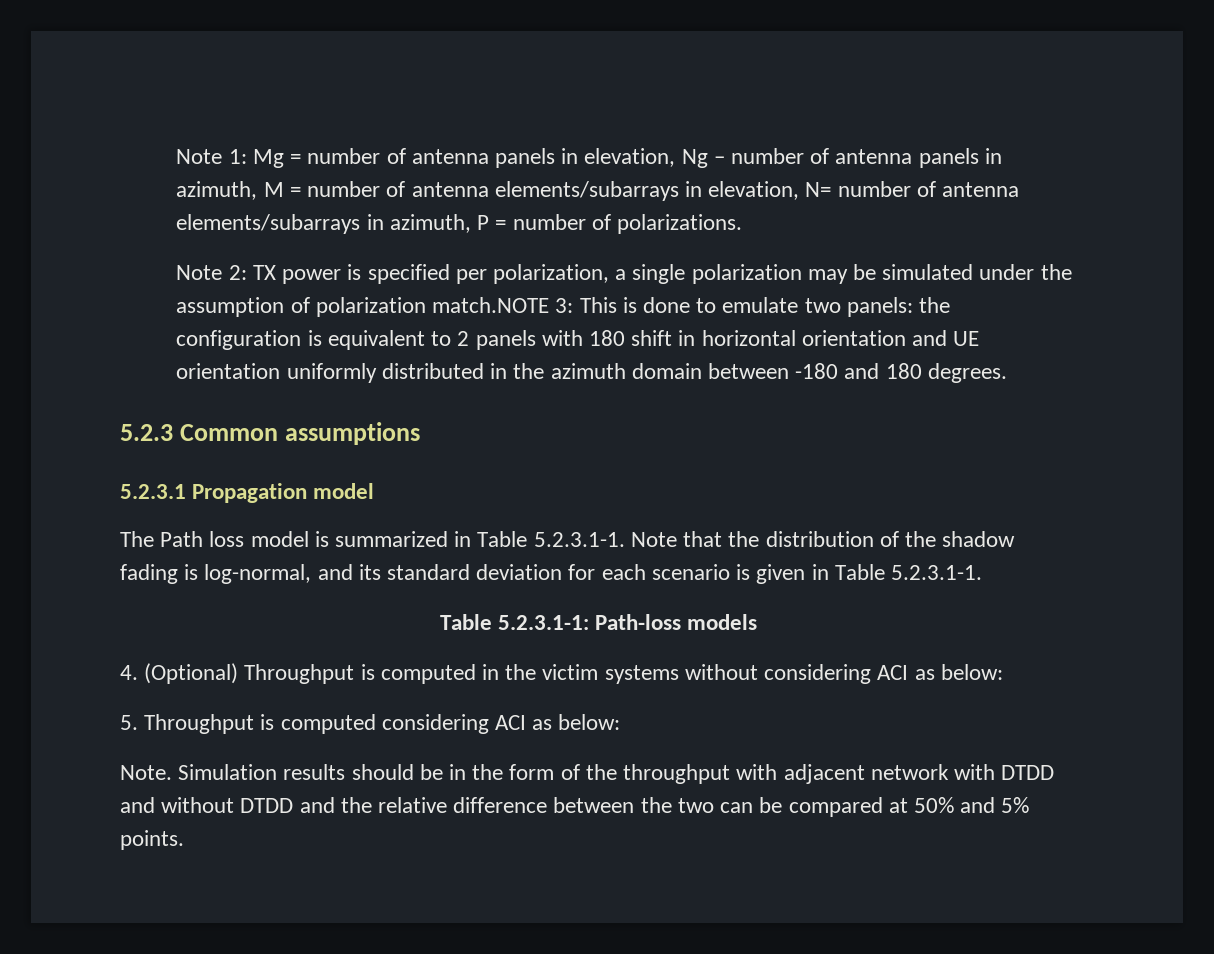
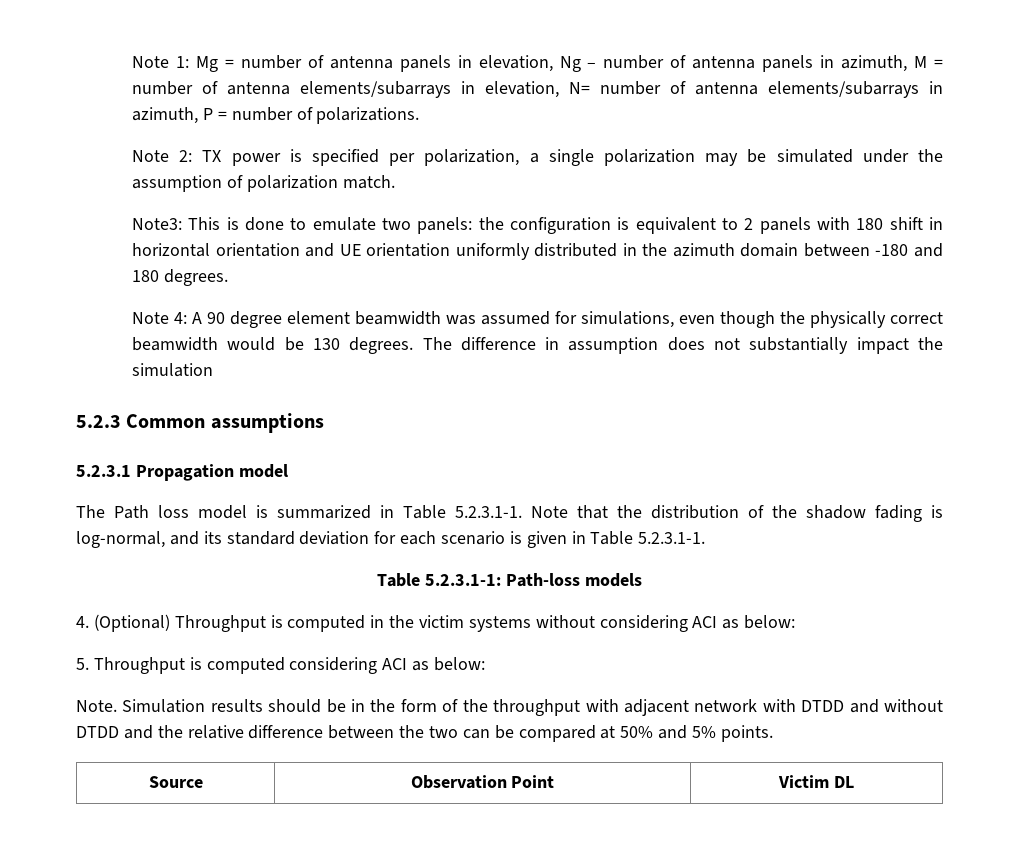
[432,297,574,313] match.NOTE 3: -> [342,175,395,189] [132,218,183,230] match. // Note3:
(1007, 373) none -> [132,311,943,328] [132,337,944,354] [132,363,214,377] // Note 4: A 90 degree element beamwidth was assumed for simulations, even though the physically correct beamwidth would be 130 degrees. The difference in assumption does not substantially impact the simulation
(184, 840) none -> [148,776,203,788] [410,775,555,789] [778,775,854,788] // Source | Observation Point | Victim DL

